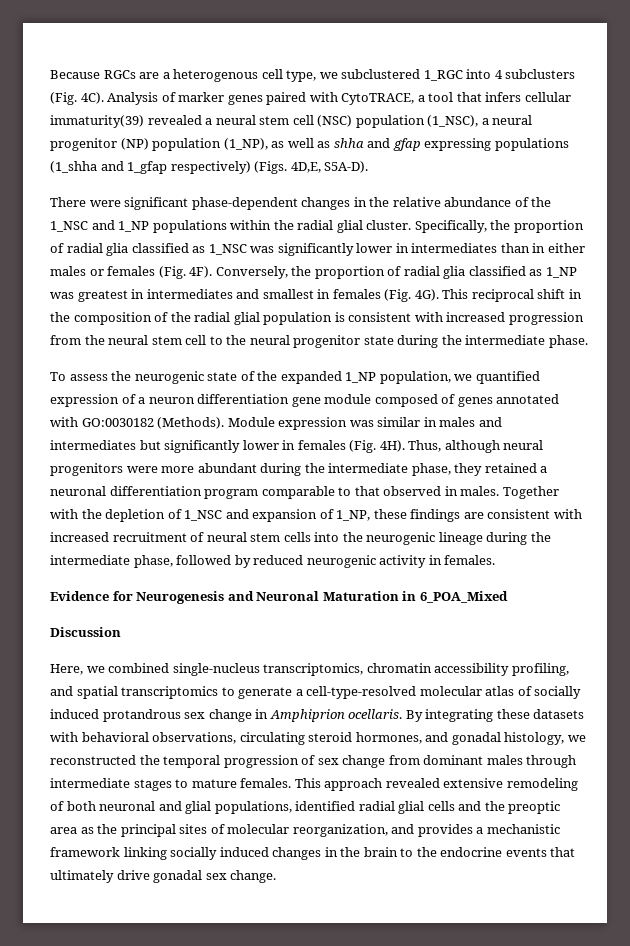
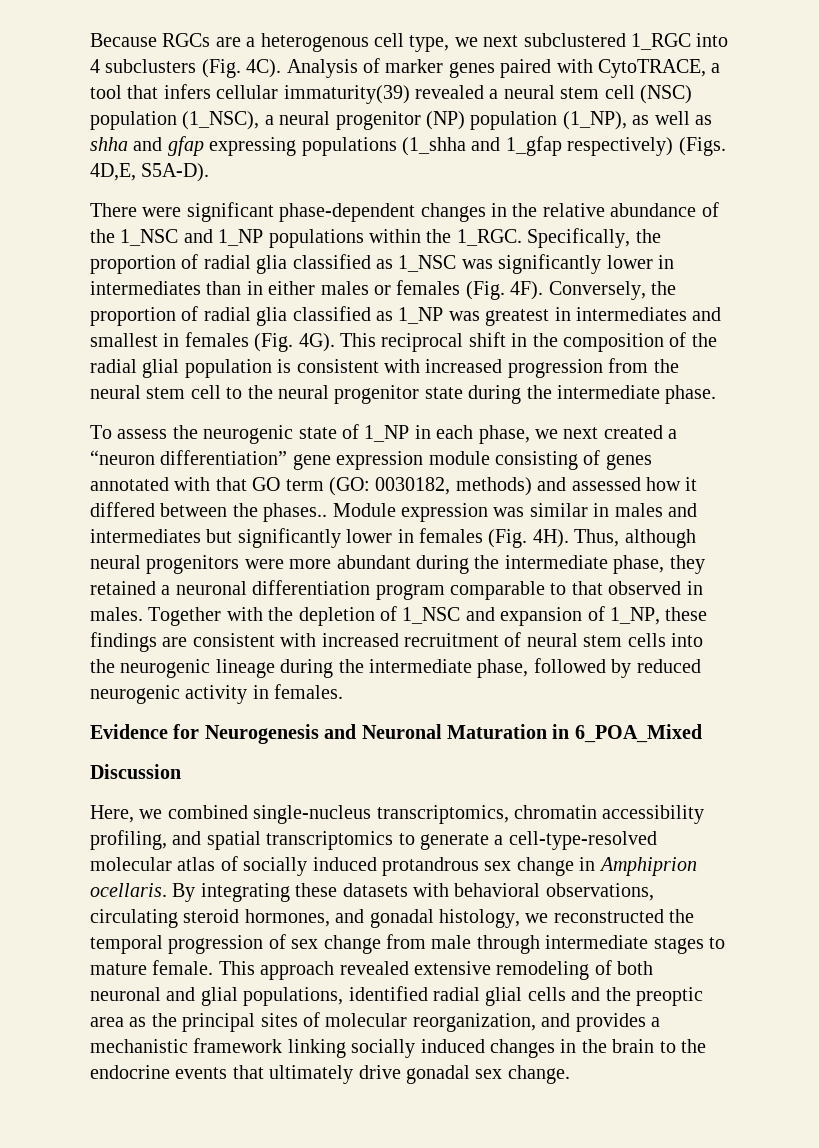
(338, 75) none -> [483,35,519,47] next
[297,220,412,233] radial glial cluster. -> [456,229,522,246] 1_RGC.
[257,371,540,384] [50,394,560,407] [50,417,225,429] the expanded 1_NP population, we quantified expression of a neuron differentiation gene module composed of genes annotated with GO:0030182 (Methods). -> [364,425,678,444] [90,450,652,470] [90,477,698,496] [90,502,328,522] 1_NP in each phase, we next created a “neuron differentiation” gene expression module consisting of genes annotated with that GO term (GO: 0030182, methods) and assessed how it differed between the phases..
[423,755,523,765] dominant males -> [431,935,472,949] male
[240,778,292,788] females. -> [152,960,214,975] female.

